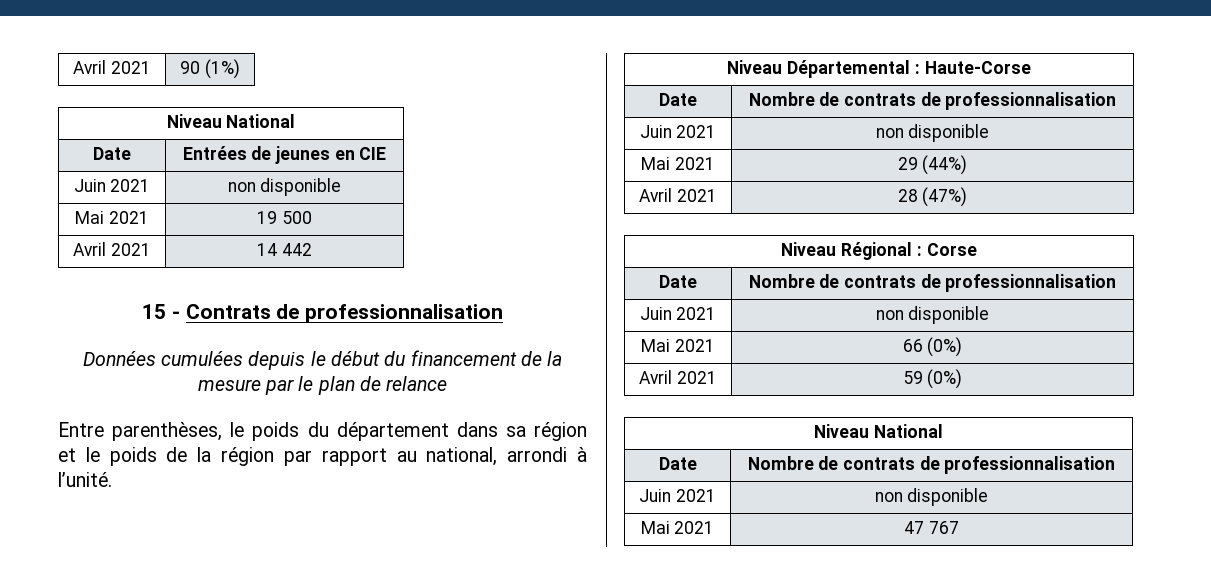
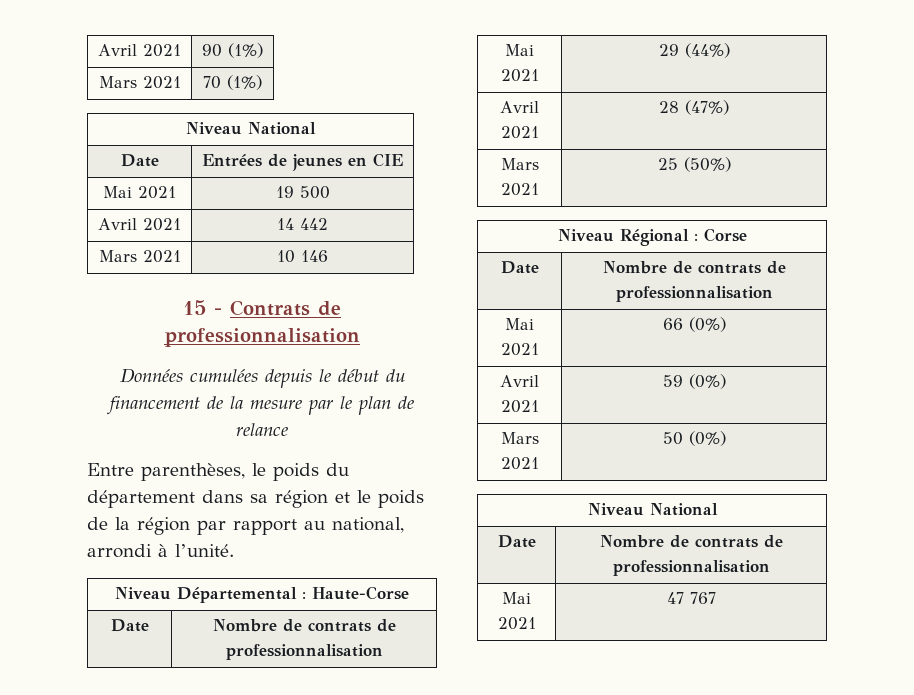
(240, 69) none -> [98,76,181,89] [203,75,262,90] // Mars 2021 | 70 (1%)
[73,179,151,192] [227,178,342,196] // Juin 2021 | non disponible -> (403, 160) none
(312, 249) none -> [98,250,181,263] [277,250,328,263] // Mars 2021 | 10 146
[639,125,717,138] [875,124,990,142] // Juin 2021 | non disponible -> (383, 652) none
(968, 197) none -> [500,158,539,170] [500,183,539,196] [657,157,731,172] // Mars 2021 | 25 (50%)
[639,307,717,320] [875,306,990,324] // Juin 2021 | non disponible -> (773, 294) none
(963, 379) none -> [500,432,539,444] [500,457,539,470] [662,431,726,446] // Mars 2021 | 50 (0%)
[639,489,716,502] [874,488,989,506] // Juin 2021 | non disponible -> (770, 568) none

